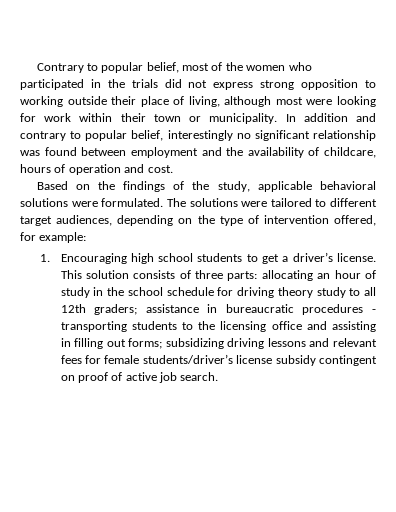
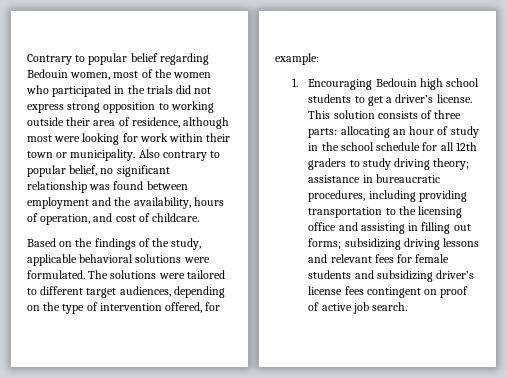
[146,62,179,73] belief, -> [130,53,209,65] [27,69,111,80] belief regarding Bedouin women,
[140,96,220,107] place of living, -> [93,117,180,128] area of residence,
[285,113,377,122] In addition and -> [138,149,160,158] Also
[167,130,233,141] interestingly -> (98, 170) none
[247,147,376,158] [20,164,173,175] availability of childcare, hours of operation and cost. -> [133,197,224,209] [27,213,200,225] availability, hours of operation, and cost of childcare.
(127, 258) none -> [375,78,417,87] Bedouin
[237,287,376,298] [60,304,376,315] [60,321,177,332] driving theory study to all 12th graders; assistance in bureaucratic procedures - transporting students -> [440,142,477,151] [308,158,470,170] [308,174,440,183] [308,190,467,202] [308,207,383,218] all 12th graders to study driving theory; assistance in bureaucratic procedures, including providing transportation
[142,354,316,366] students/driver’s license subsidy -> [308,270,475,282] [308,286,364,295] students and subsidizing driver’s license fees

